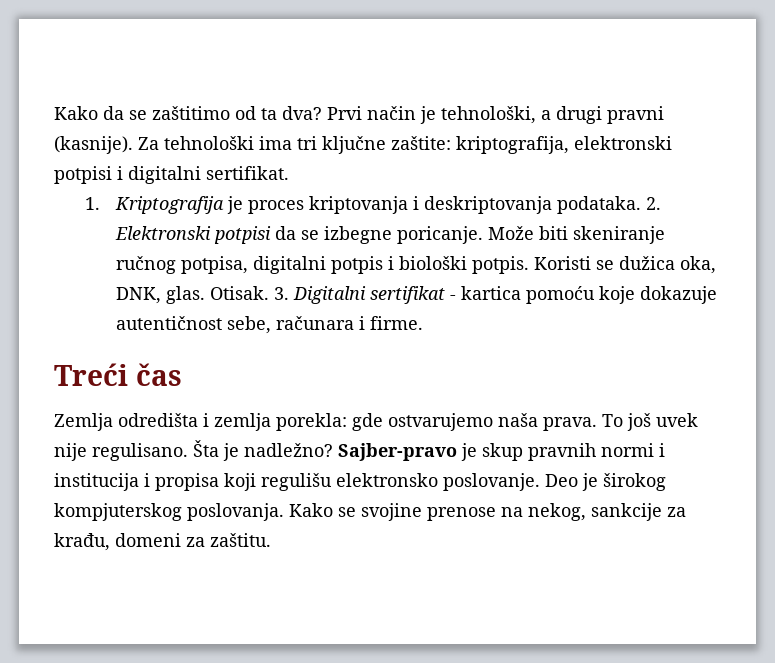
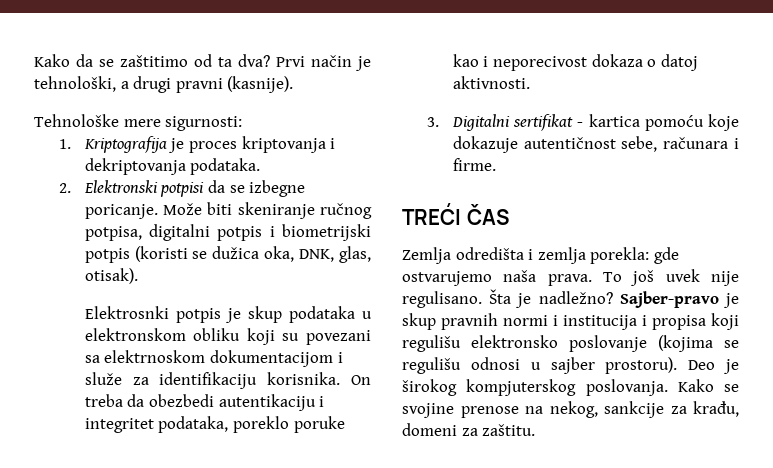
[138,136,672,154] [54,166,289,184] Za tehnološki ima tri ključne zaštite: kriptografija, elektronski potpisi i digitalni sertifikat. -> [34,114,243,131] // Tehnološke mere sigurnosti:
[424,196,553,214] deskriptovanja -> [84,158,186,175] dekriptovanja
(642, 205) none -> (261, 166) //
[399,256,592,274] biološki potpis. Koristi -> [282,224,371,241] [84,246,188,263] biometrijski potpis (koristi
[166,286,270,304] glas. Otisak. -> [339,246,371,263] [84,268,138,284] [84,306,373,323] [84,328,371,345] [84,350,343,367] [84,372,371,389] [84,394,325,411] [84,416,345,433] [452,54,698,71] [452,76,530,89] glas, otisak). // Elektrosnki potpis je skup podataka u elektronskom obliku koji su povezani sa elektrnoskom dokumentacijom i služe za identifikaciju korisnika. On treba da obezbedi autentikaciju i integritet podataka, poreklo poruke kao i neporecivost dokaza o datoj aktivnosti. //
[54,363,182,386] Treći čas -> [402,203,509,225] TREĆI ČAS
[443,473,540,491] poslovanje. -> [569,335,739,352] [402,357,678,374] poslovanje (kojima se regulišu odnosi u sajber prostoru).

